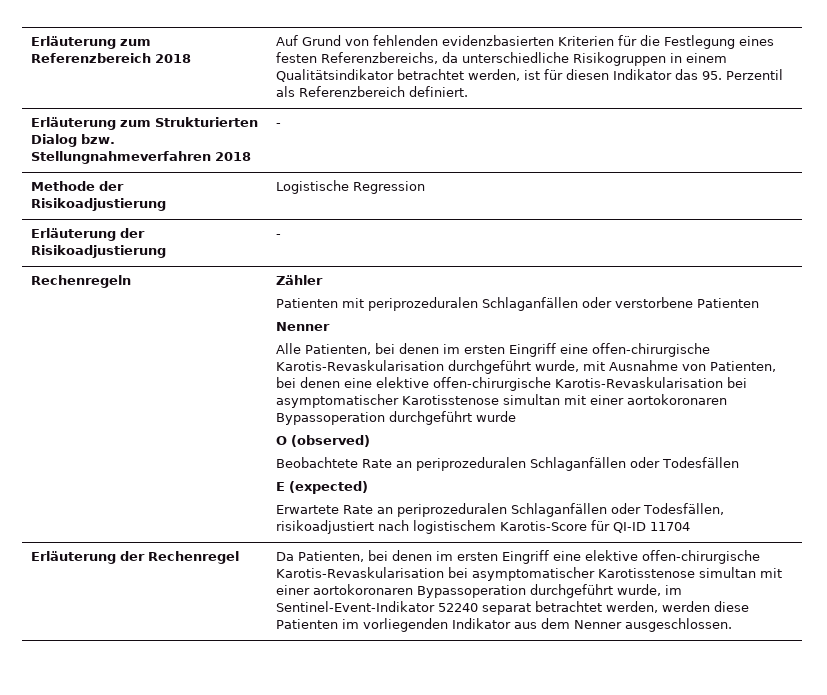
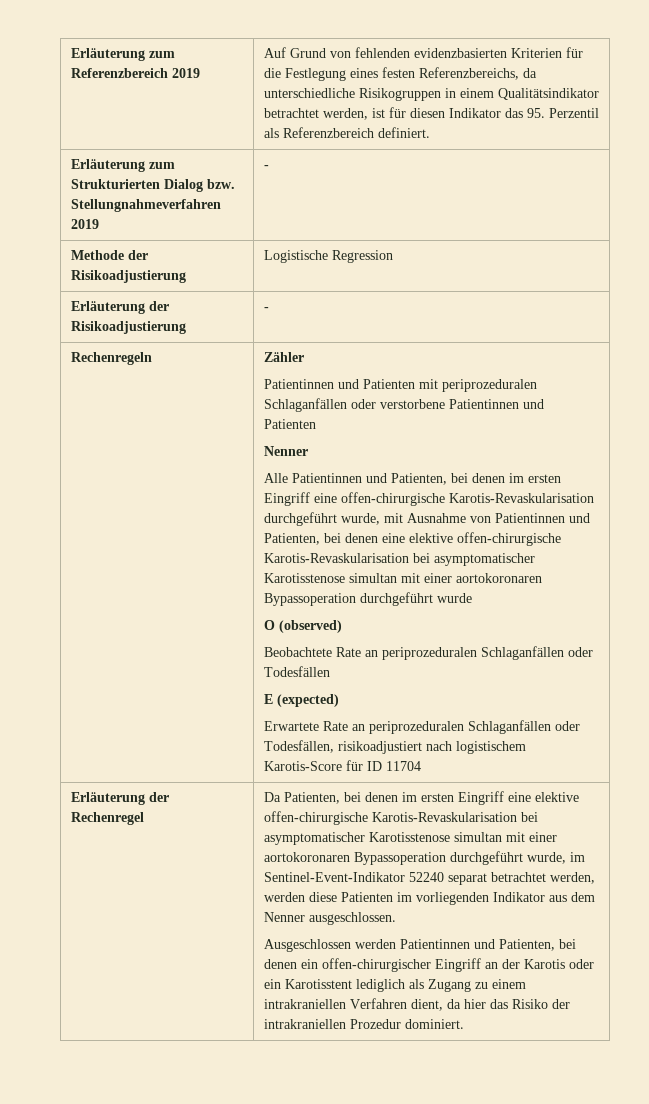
[154,54,191,63] 2018 -> [171,68,200,78] 2019
[214,152,251,161] 2018 -> [70,219,99,229] 2019
(323, 280) none -> [263,379,359,389] Patientinnen und
(693, 302) none -> [448,399,544,409] Patientinnen und
(301, 348) none -> [291,473,387,483] Patientinnen und
(706, 367) none -> [494,513,590,523] Patientinnen und
[612,522,646,533] QI-ID -> [366,761,382,771] ID
(732, 625) none -> [263,939,576,952] [263,958,594,972] [263,979,526,992] [263,998,570,1011] [263,1019,464,1029] // Ausgeschlossen werden Patientinnen und Patienten, bei denen ein offen-chirurgischer Eingriff an der Karotis oder ein Karotisstent lediglich als Zugang zu einem intrakraniellen Verfahren dient, da hier das Risiko der intrakraniellen Prozedur dominiert.

